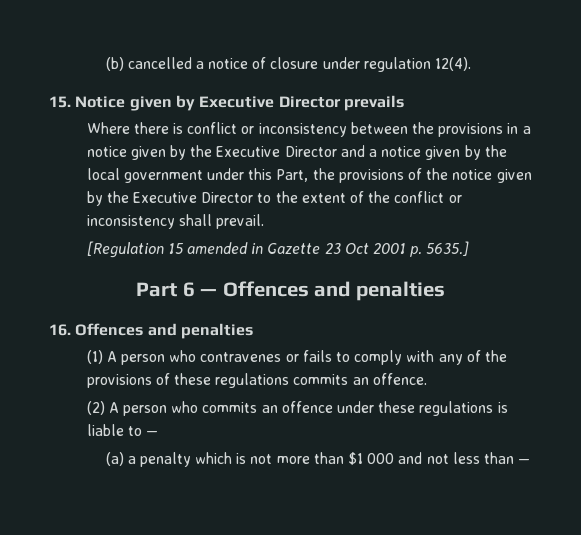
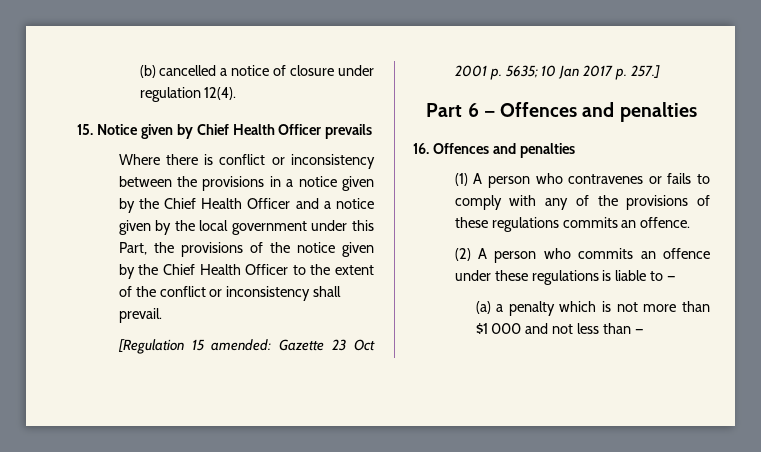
[199,96,341,108] Executive Director -> [196,124,322,135] Chief Health Officer
[216,146,337,157] Executive Director -> [164,198,291,209] Chief Health Officer
[133,192,254,203] Executive Director -> [162,264,289,275] Chief Health Officer
[187,242,264,254] amended in -> [211,339,272,351] amended:
[426,241,470,256] 5635.] -> [505,65,661,80] 5635; 10 Jan 2017 p. 257.]

